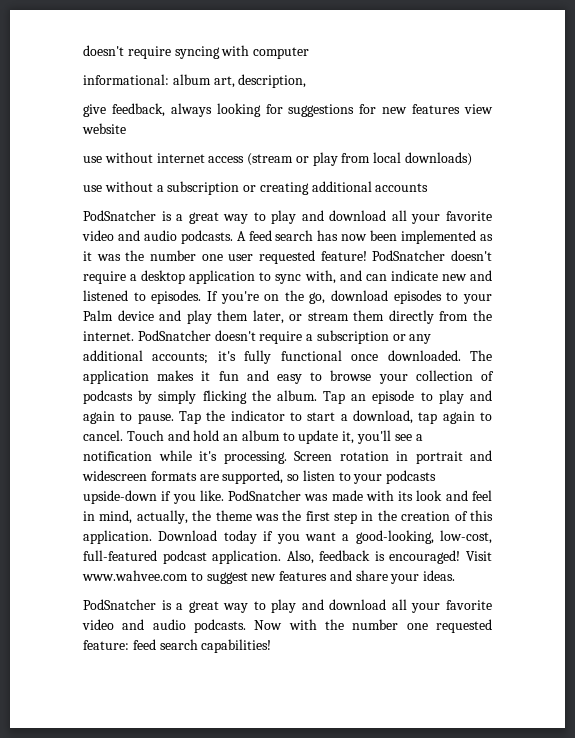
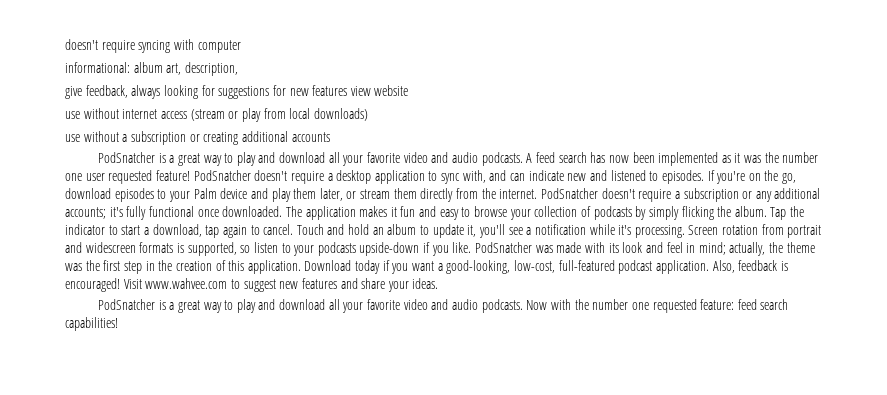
[351,390,493,404] [83,411,201,424] an episode to play and again to pause. Tap -> (787, 213) none
[396,451,408,461] in -> [761,224,784,235] from
[199,474,219,481] are -> [176,243,184,253] is
[99,510,133,524] mind, -> [698,242,726,255] mind;

